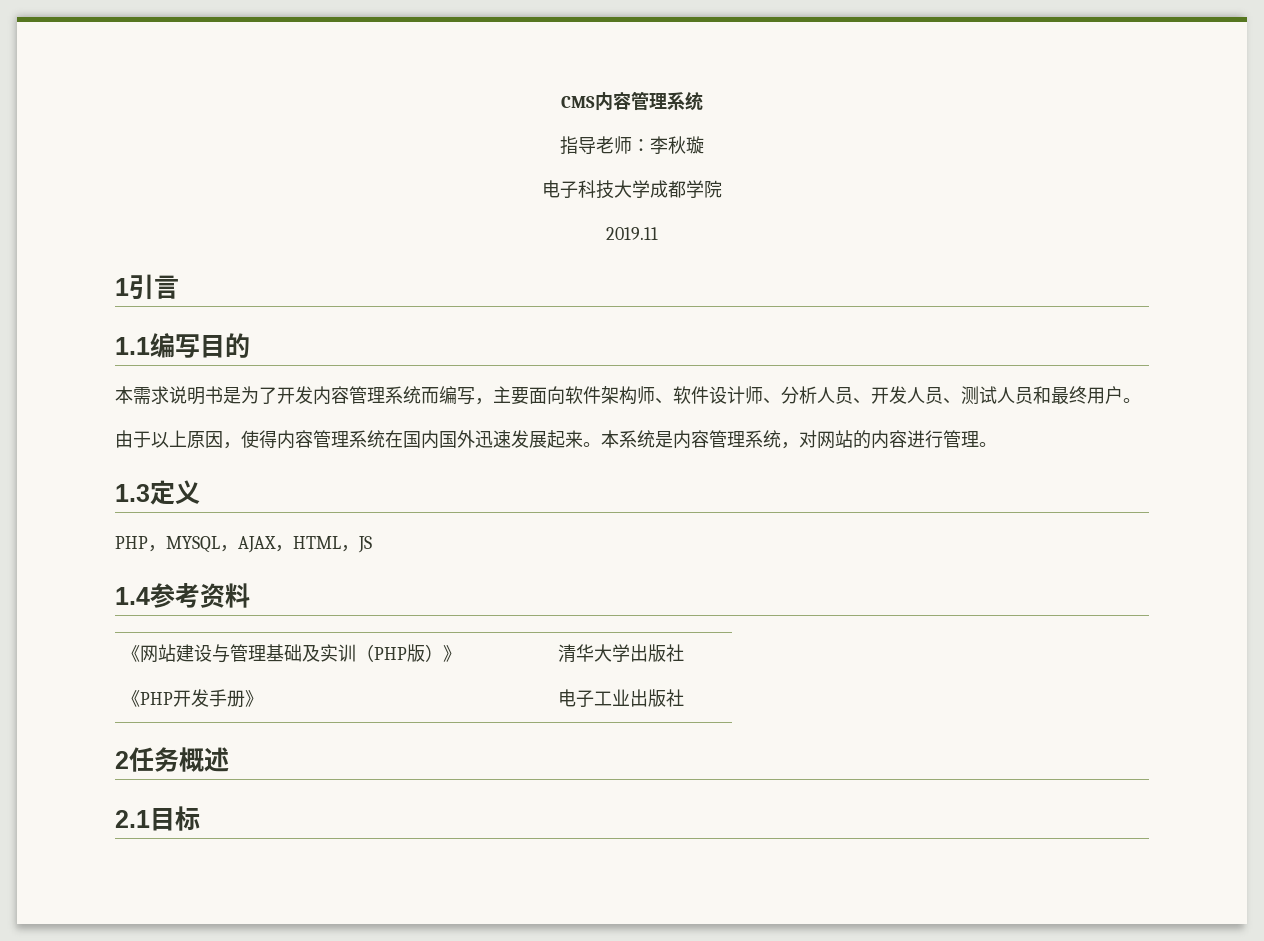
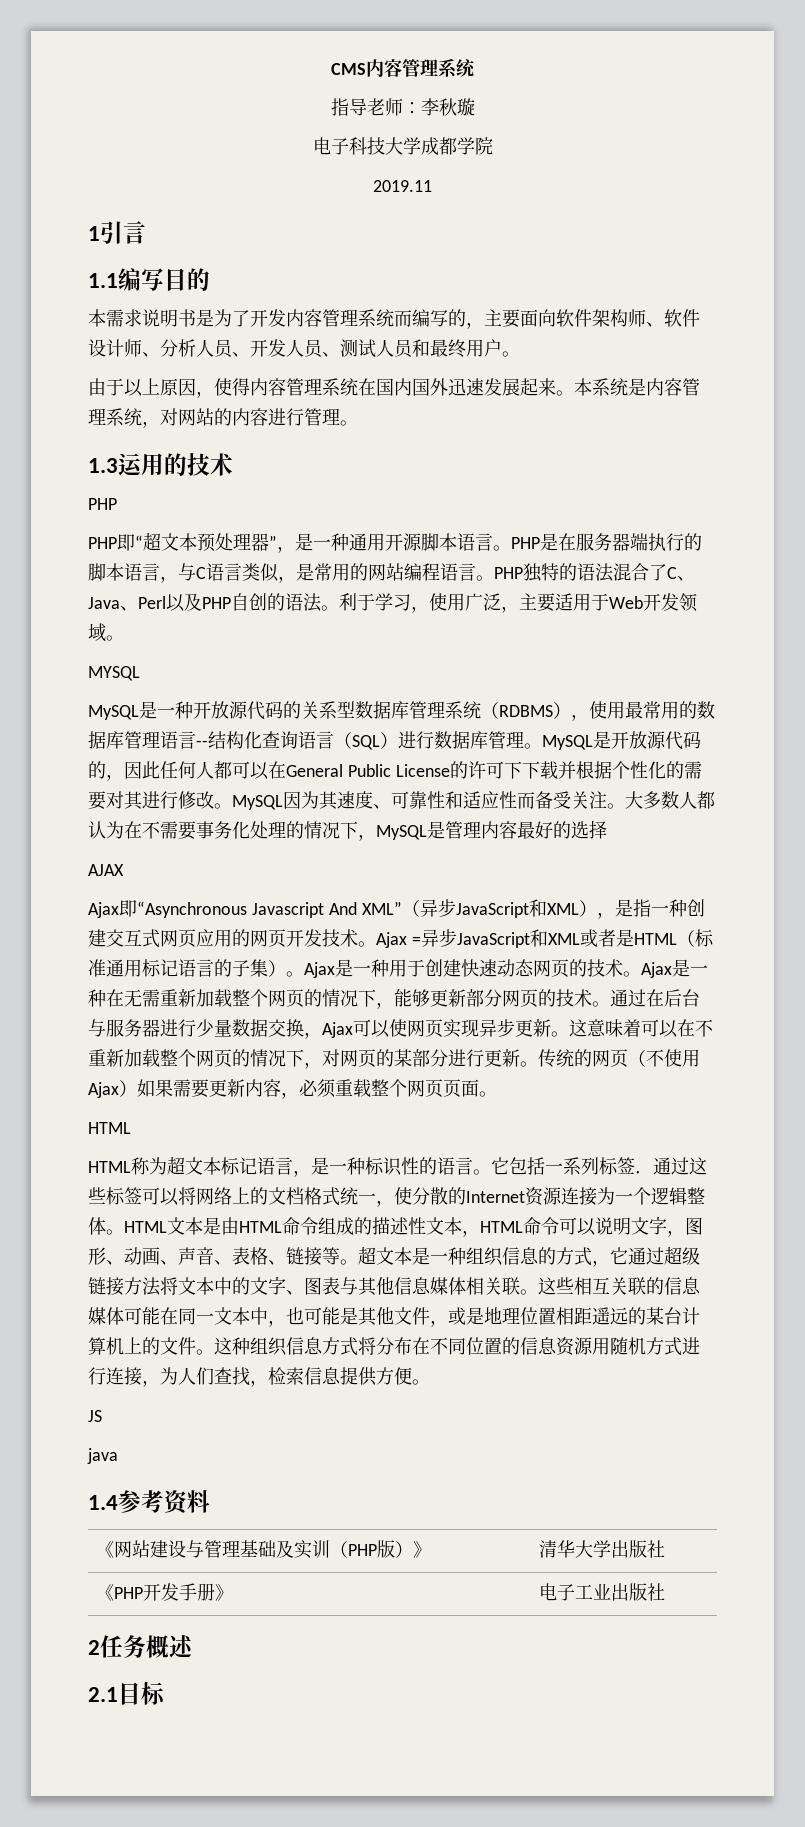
(475, 396) none -> [448,309,466,327] 的
[150,480,200,505] [115,536,359,553] 定义 // PHP，MYSQL，AJAX，HTML， -> [118,453,233,476] [88,498,117,510] [88,532,702,553] [88,563,695,583] [88,593,698,613] [88,623,124,642] [88,666,140,681] [88,701,715,721] [88,731,701,750] [88,761,702,781] [88,791,715,810] [88,820,607,841] [88,864,124,876] [88,899,705,919] [88,929,714,948] [88,959,708,978] [88,989,700,1009] [88,1019,713,1039] [88,1049,700,1069] [88,1079,497,1099] [88,1122,131,1134] [88,1156,707,1177] [88,1187,705,1207] [88,1216,703,1237] [88,1246,700,1267] [88,1276,701,1296] [88,1307,700,1327] [88,1337,700,1356] [88,1367,430,1387] 运用的技术 // PHP // PHP即“超文本预处理器”，是一种通用开源脚本语言。PHP是在服务器端执行的脚本语言，与C语言类似，是常用的网站编程语言。PHP独特的语法混合了C、Java、Perl以及PHP自创的语法。利于学习，使用广泛，主要适用于Web开发领域。 // MYSQL // MySQL是一种开放源代码的关系型数据库管理系统（RDBMS），使用最常用的数据库管理语言--结构化查询语言（SQL）进行数据库管理。MySQL是开放源代码的，因此任何人都可以在General Public License的许可下下载并根据个性化的需要对其进行修改。MySQL因为其速度、可靠性和适应性而备受关注。大多数人都认为在不需要事务化处理的情况下，MySQL是管理内容最好的选择 // AJAX // Ajax即“Asynchronous Javascript And XML”（异步JavaScript和XML），是指一种创建交互式网页应用的网页开发技术。Ajax =异步JavaScript和XML或者是HTML（标准通用标记语言的子集）。Ajax是一种用于创建快速动态网页的技术。Ajax是一种在无需重新加载整个网页的情况下，能够更新部分网页的技术。通过在后台与服务器进行少量数据交换，Ajax可以使网页实现异步更新。这意味着可以在不重新加载整个网页的情况下，对网页的某部分进行更新。传统的网页（不使用Ajax）如果需要更新内容，必须重载整个网页页面。 // HTML // HTML称为超文本标记语言，是一种标识性的语言。它包括一系列标签．通过这些标签可以将网络上的文档格式统一，使分散的Internet资源连接为一个逻辑整体。HTML文本是由HTML命令组成的描述性文本，HTML命令可以说明文字，图形、动画、声音、表格、链接等。超文本是一种组织信息的方式，它通过超级链接方法将文本中的文字、图表与其他信息媒体相关联。这些相互关联的信息媒体可能在同一文本中，也可能是其他文件，或是地理位置相距遥远的某台计算机上的文件。这种组织信息方式将分布在不同位置的信息资源用随机方式进行连接，为人们查找，检索信息提供方便。 //
(372, 544) none -> [87,1448,118,1464] // java

